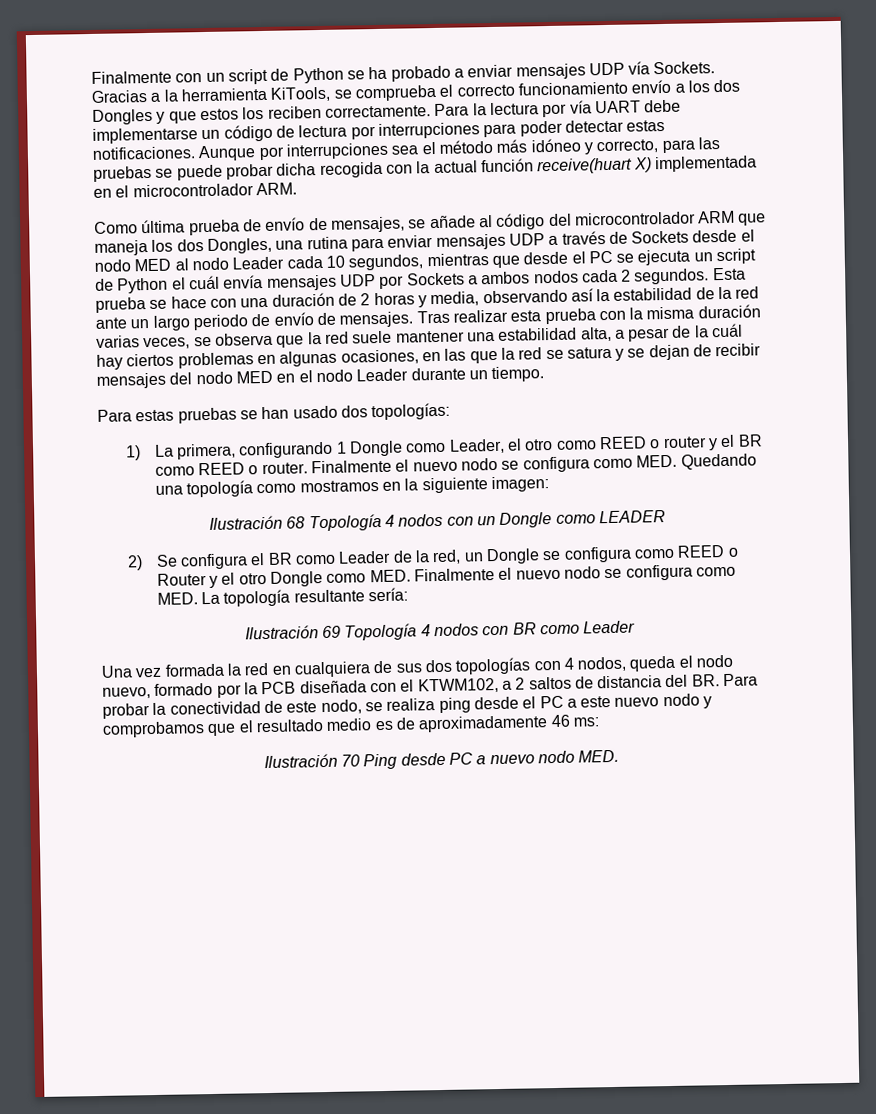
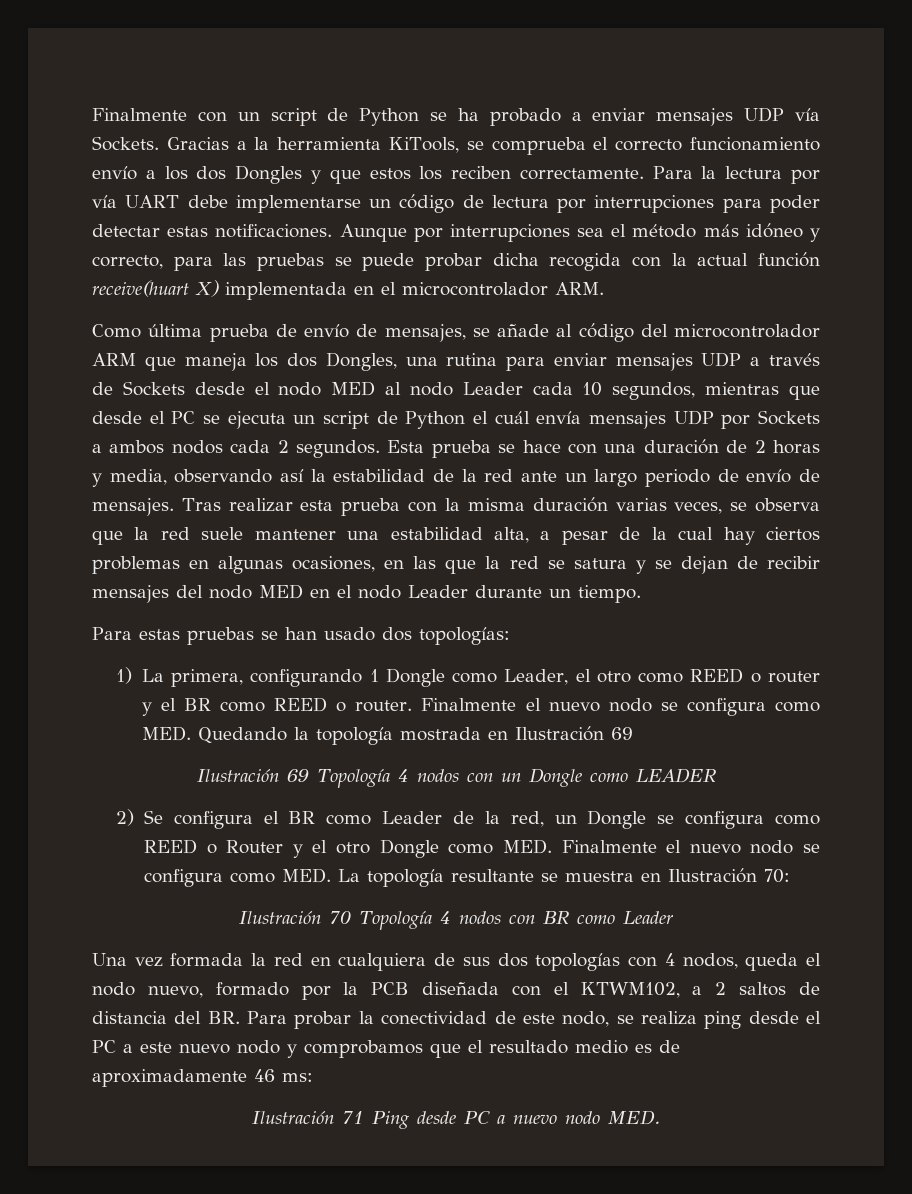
[711,323,744,338] cuál -> [678,527,714,540] cual
[154,476,549,498] [209,515,306,530] una topología como mostramos en la siguiente imagen: // Ilustración 68 -> [293,726,633,745] [196,769,309,782] la topología mostrada en Ilustración 69 // Ilustración 69
[367,587,408,602] [244,625,342,640] sería: // Ilustración 69 -> [540,868,790,883] [239,911,352,924] se muestra en Ilustración 70: // Ilustración 70
[341,754,361,767] 70 -> [341,1111,364,1124] 71

